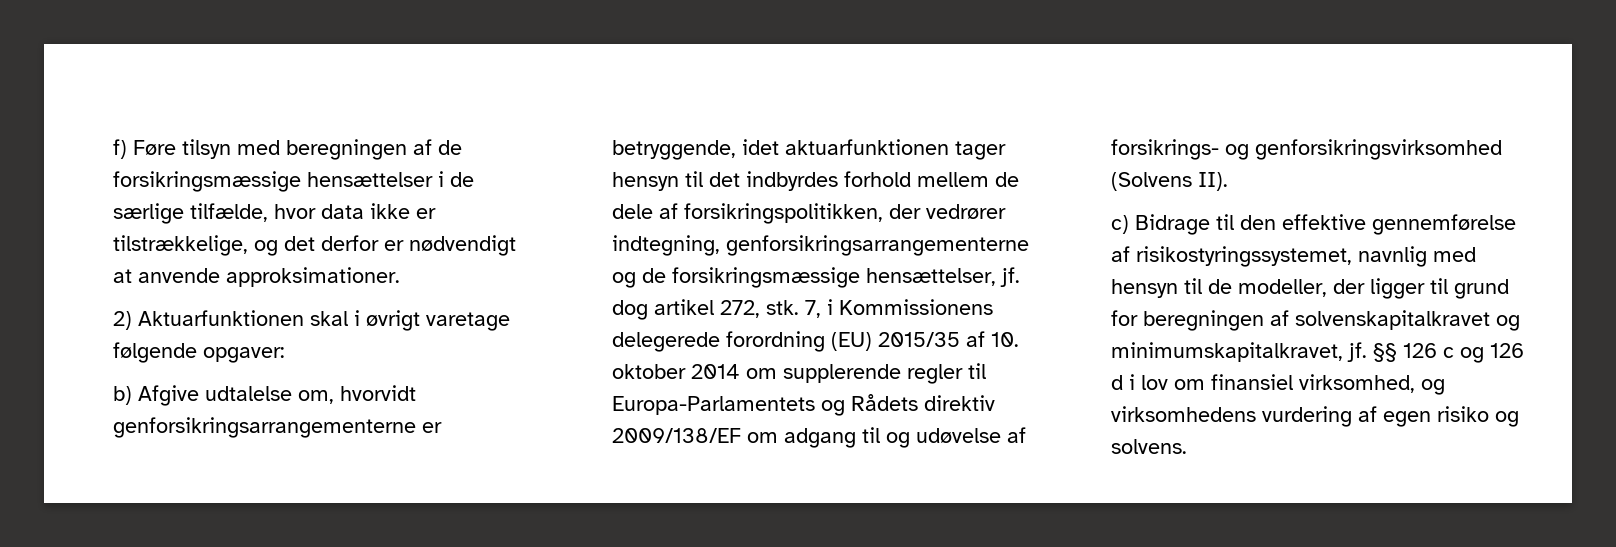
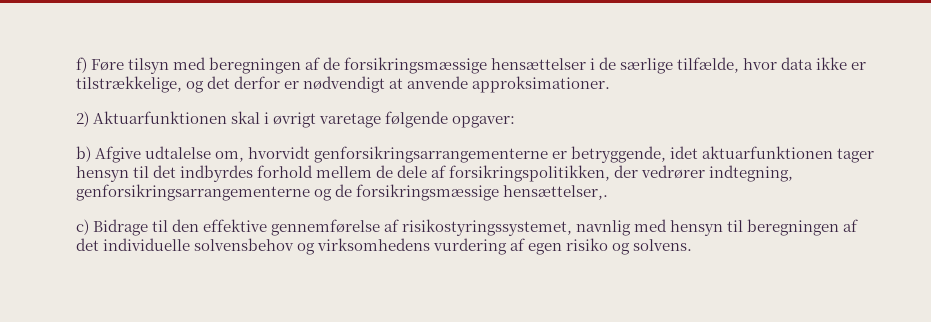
[865,267,1020,287] [611,299,993,320] [611,331,1019,352] [611,363,986,384] [611,394,995,416] [611,427,1026,448] [1110,139,1502,160] [1110,172,1228,191] hensættelser, jf. dog artikel 272, stk. 7, i Kommissionens delegerede forordning (EU) 2015/35 af 10. oktober 2014 om supplerende regler til Europa-Parlamentets og Rådets direktiv 2009/138/EF om adgang til og udøvelse af forsikrings- og genforsikringsvirksomhed (Solvens II). -> [502,185,608,200] hensættelser,.
[1207,278,1509,299] [1110,310,1520,331] [1110,342,1524,363] [1110,374,1415,393] de modeller, der ligger til grund for beregningen af solvenskapitalkravet og minimumskapitalkravet, jf. §§ 126 c og 126 d i lov om finansiel virksomhed, -> [747,219,859,236] [75,238,294,251] beregningen af det individuelle solvensbehov

